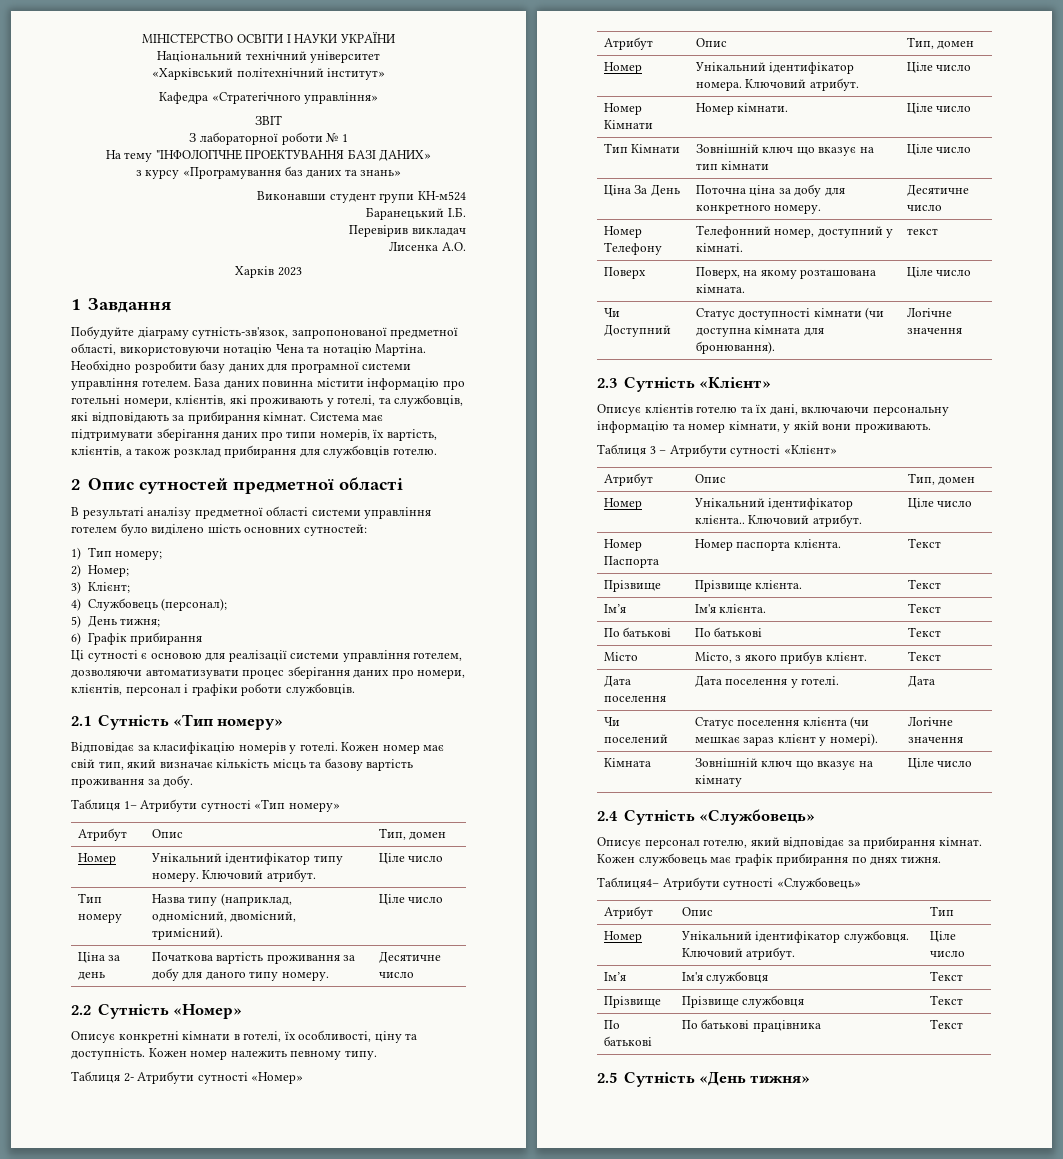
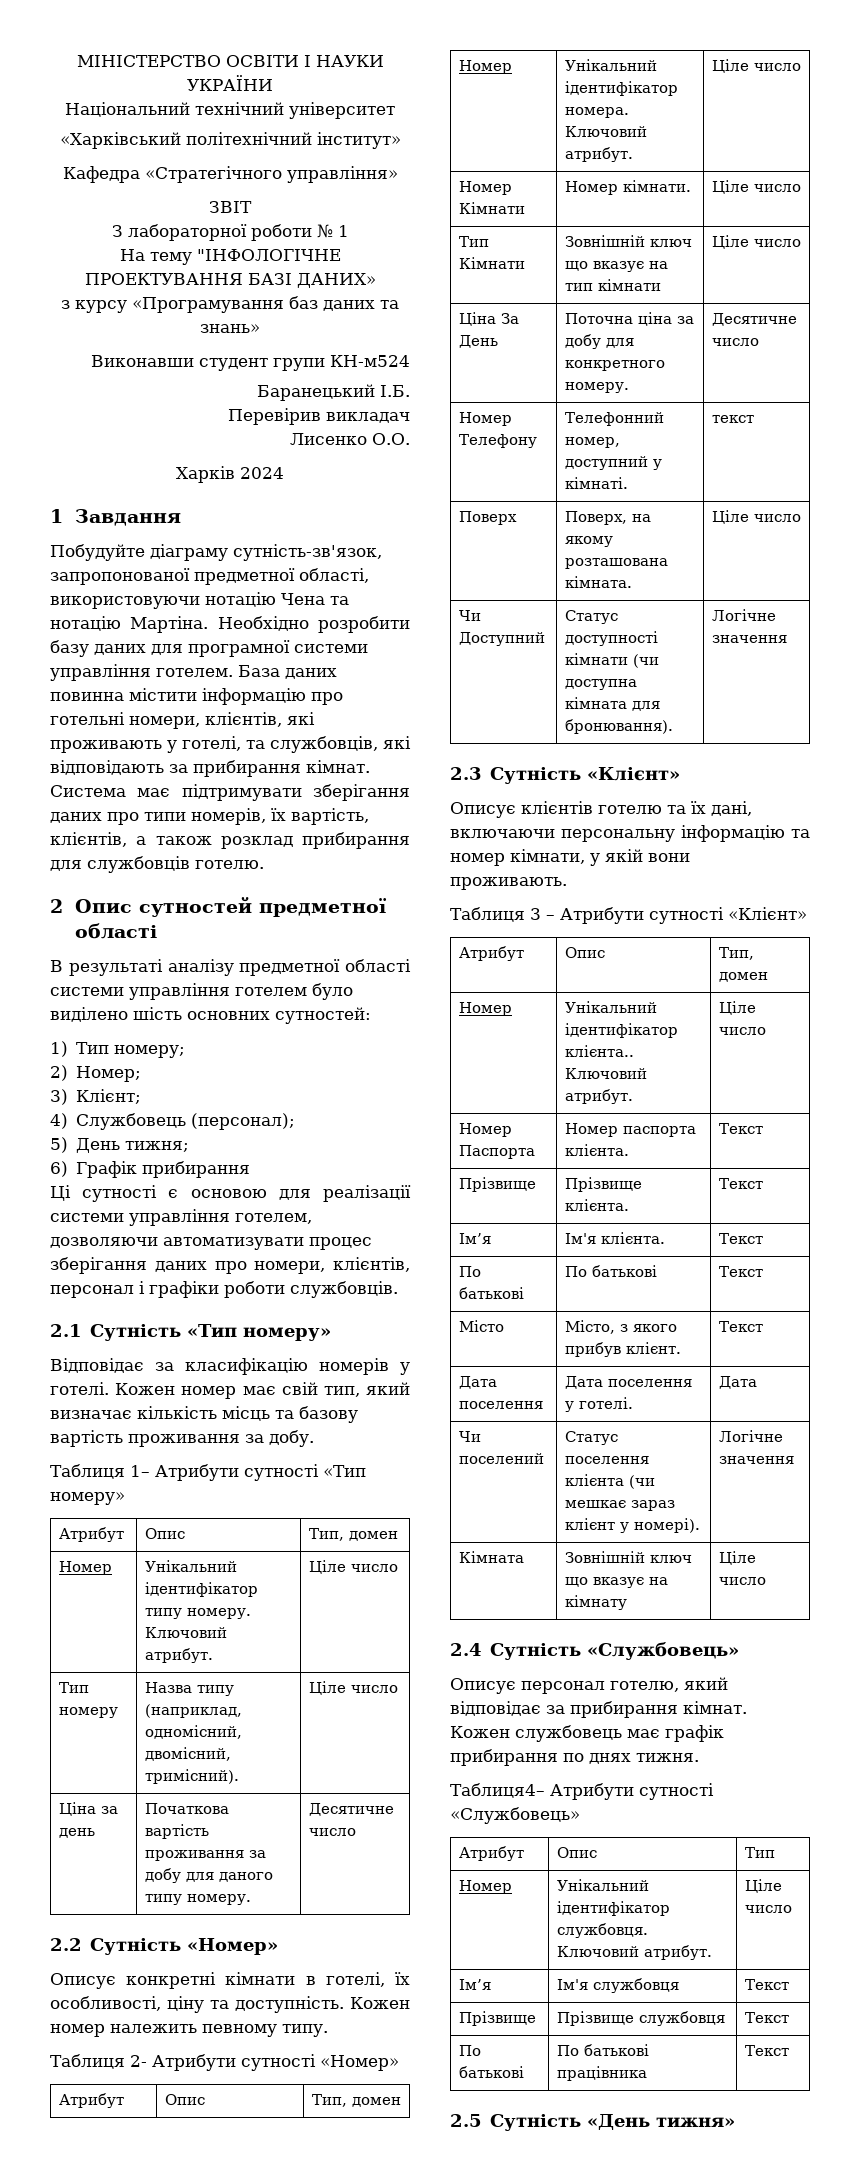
[389,241,466,251] Лисенка А.О. -> [290,433,410,445] Лисенко О.О.
[277,267,302,276] 2023 -> [240,467,284,479] 2024

